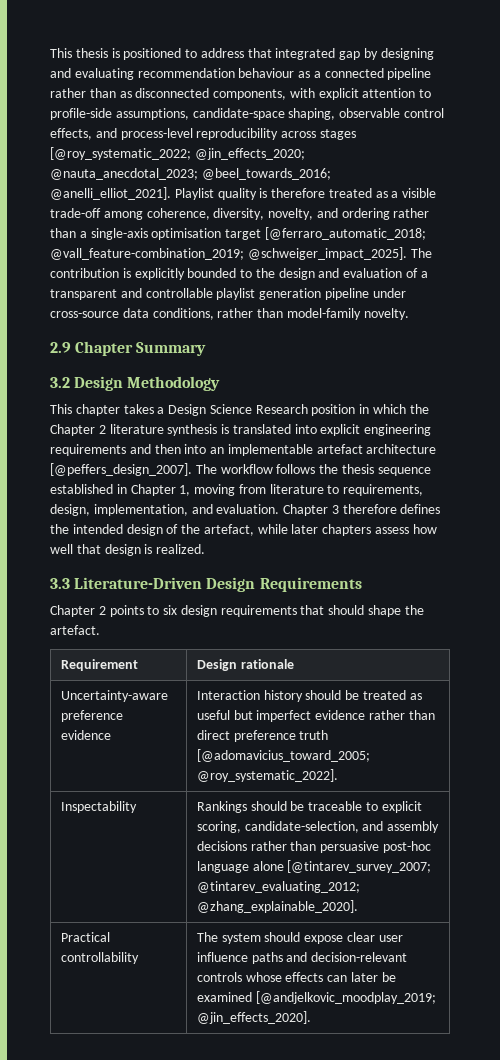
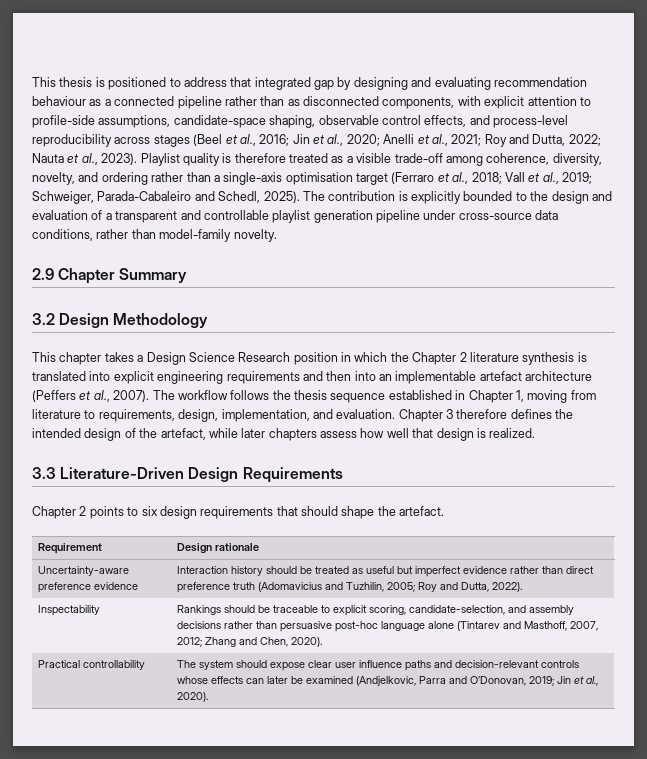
[50,147,305,160] [50,168,331,180] [50,187,171,200] [@roy_systematic_2022; @jin_effects_2020; @nauta_anecdotal_2023; @beel_towards_2016; @anelli_elliot_2021]. -> [193,134,601,147] [32,153,138,165] (Beel et al., 2016; Jin et al., 2020; Anelli et al., 2021; Roy and Dutta, 2022; Nauta et al., 2023).
[264,227,426,240] [50,247,407,260] [@ferraro_automatic_2018; @vall_feature-combination_2019; @schweiger_impact_2025]. -> [391,172,592,184] [32,191,300,204] (Ferraro et al., 2018; Vall et al., 2019; Schweiger, Parada-Cabaleiro and Schedl, 2025).
[50,463,192,476] [@peffers_design_2007]. -> [32,390,150,402] (Peffers et al., 2007).
[196,749,370,762] [196,769,338,782] [@adomavicius_toward_2005; @roy_systematic_2022]. -> [257,582,522,592] (Adomavicius and Tuzhilin, 2005; Roy and Dutta, 2022).
[287,860,432,873] [196,881,360,893] [196,900,358,913] [@tintarev_survey_2007; @tintarev_evaluating_2012; @zhang_explainable_2020]. -> [456,621,598,631] [176,637,322,647] (Tintarev and Masthoff, 2007, 2012; Zhang and Chen, 2020).
[255,991,436,1004] [196,1011,311,1024] [@andjelkovic_moodplay_2019; @jin_effects_2020]. -> [355,676,598,686] [176,692,208,702] (Andjelkovic, Parra and O’Donovan, 2019; Jin et al., 2020).

